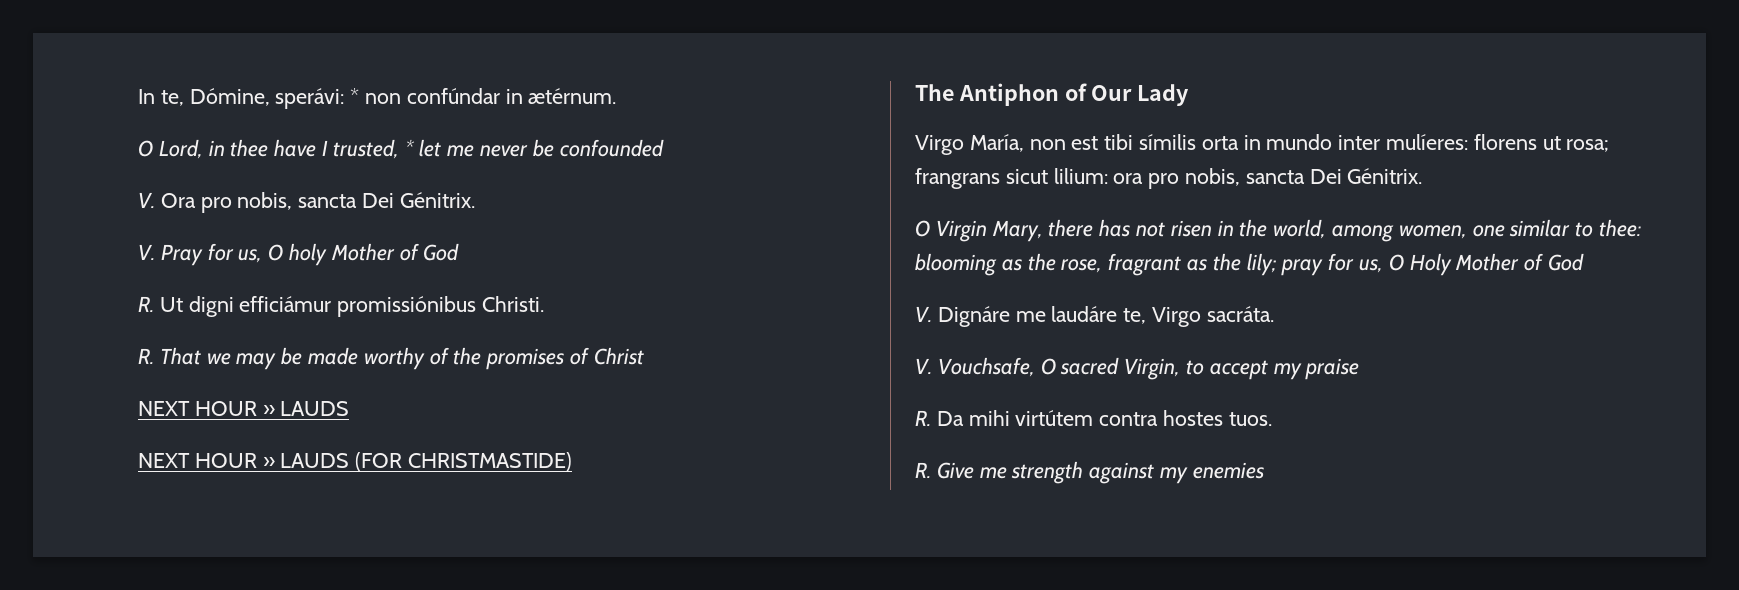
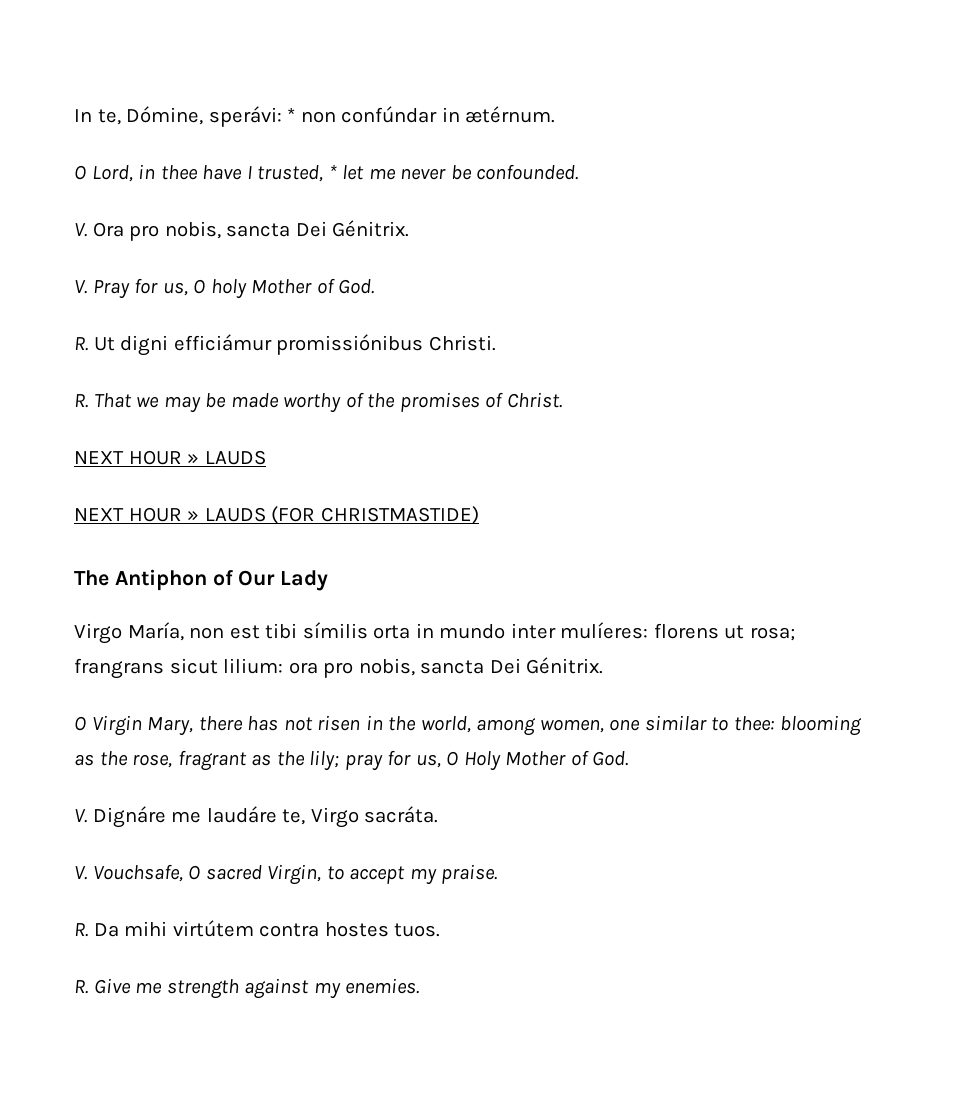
[559,139,664,157] confounded -> [476,164,579,180] confounded.
[423,243,460,261] God -> [338,279,375,294] God.
[593,347,644,365] Christ -> [506,392,562,408] Christ.
[1548,253,1585,271] God -> [592,751,629,766] God.
[1305,358,1360,380] praise -> [441,864,498,884] praise.
[1192,462,1264,479] enemies -> [345,978,420,994] enemies.

